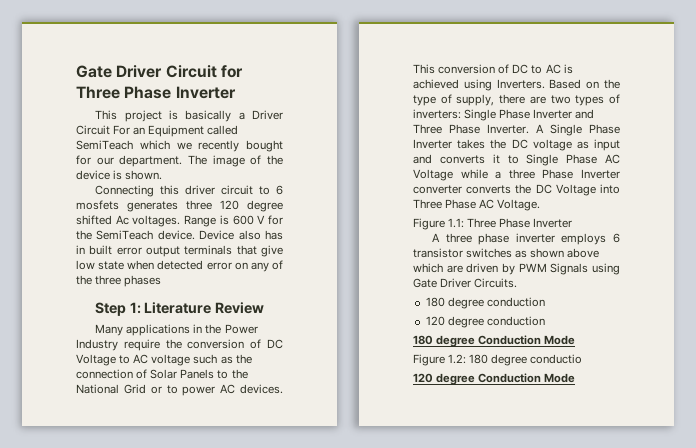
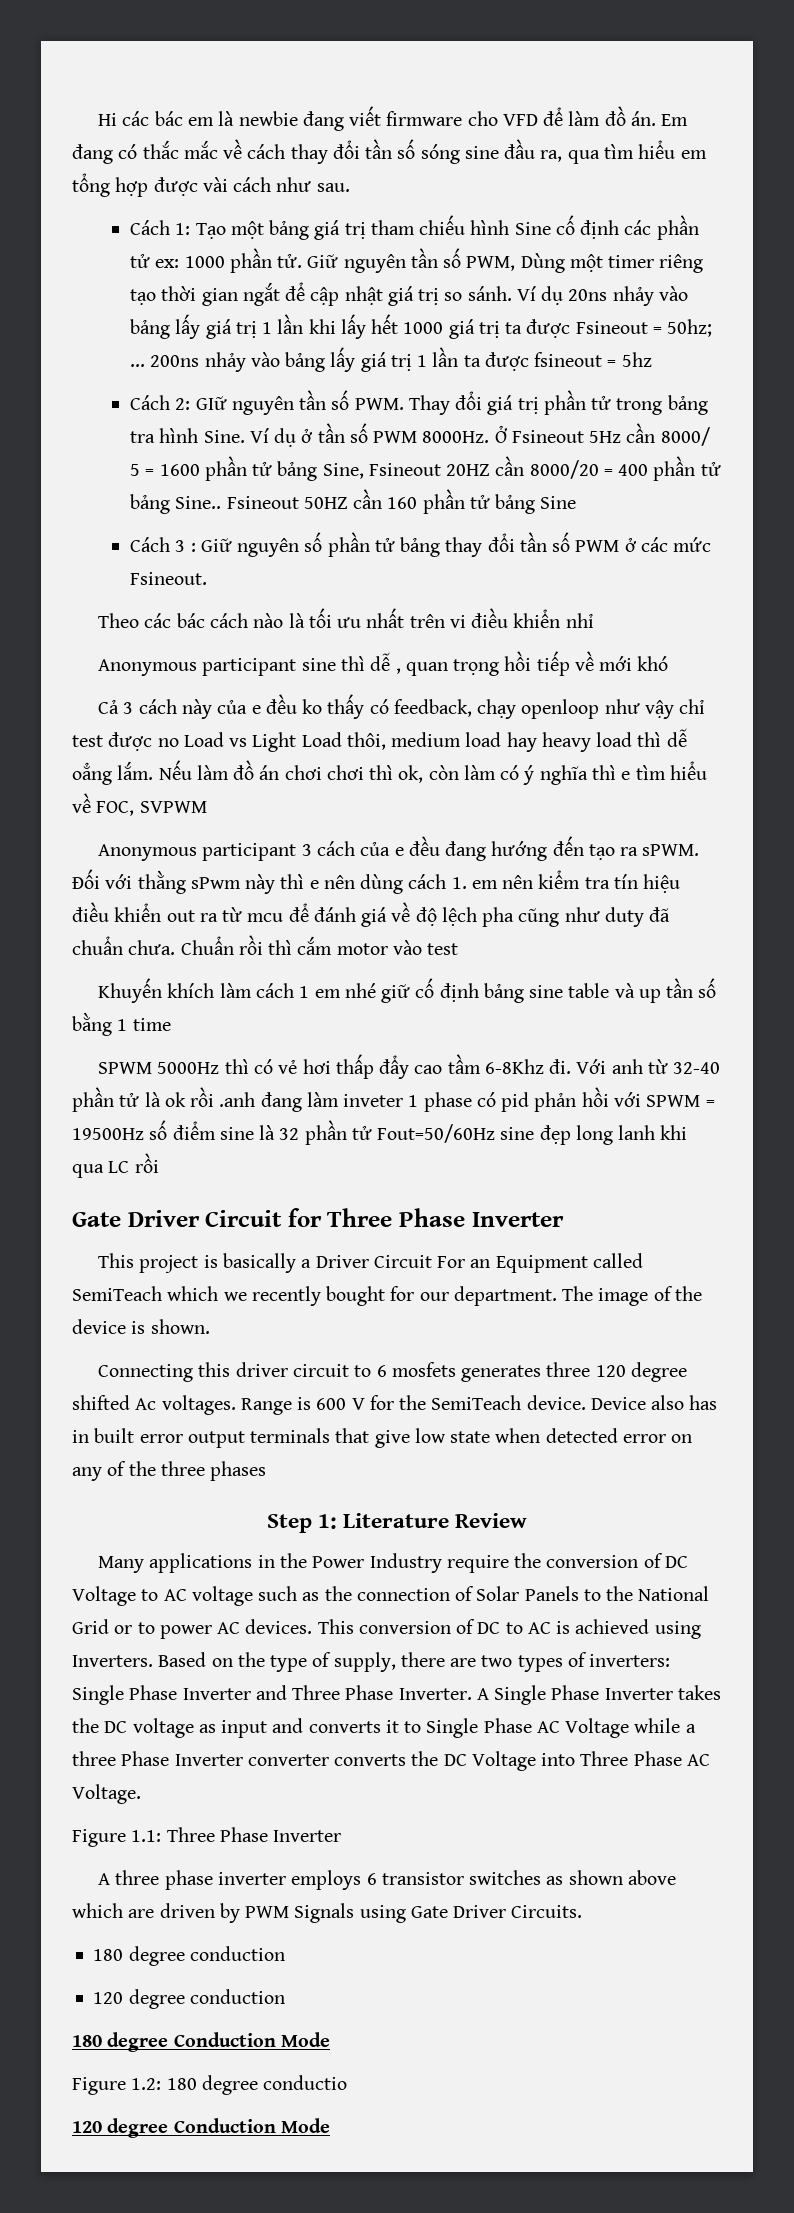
(76, 71) none -> [98,106,689,131] [72,139,707,164] [72,173,350,197] [129,215,699,240] [129,248,704,273] [129,282,688,306] [129,314,713,339] [129,347,652,372] [129,390,708,415] [129,423,710,447] [129,456,721,481] [129,489,577,514] [129,532,712,557] [129,572,207,585] [98,608,594,628] [98,651,669,676] [98,694,706,719] [72,728,687,752] [72,760,707,785] [72,793,207,816] [98,836,700,861] [72,869,681,894] [72,902,671,927] [72,935,459,955] [98,978,717,1003] [72,1012,171,1036] [98,1054,721,1079] [72,1087,715,1112] [72,1120,688,1145] [72,1153,159,1178] Hi các bác em là newbie đang viết firmware cho VFD để làm đồ án. Em đang có thắc mắc về cách thay đổi tần số sóng sine đầu ra, qua tìm hiểu em tổng hợp được vài cách như sau. // Cách 1: Tạo một bảng giá trị tham chiếu hình Sine cố định các phần tử ex: 1000 phần tử. Giữ nguyên tần số PWM, Dùng một timer riêng tạo thời gian ngắt để cập nhật giá trị so sánh. Ví dụ 20ns nhảy vào bảng lấy giá trị 1 lần khi lấy hết 1000 giá trị ta được Fsineout = 50hz; ... 200ns nhảy vào bảng lấy giá trị 1 lần ta được fsineout = 5hz // Cách 2: GIữ nguyên tần số PWM. Thay đổi giá trị phần tử trong bảng tra hình Sine. Ví dụ ở tần số PWM 8000Hz. Ở Fsineout 5Hz cần 8000/ 5 = 1600 phần tử bảng Sine, Fsineout 20HZ cần 8000/20 = 400 phần tử bảng Sine.. Fsineout 50HZ cần 160 phần tử bảng Sine // Cách 3 : Giữ nguyên số phần tử bảng thay đổi tần số PWM ở các mức Fsineout. // Theo các bác cách nào là tối ưu nhất trên vi điều khiển nhỉ // Anonymous participant sine thì dễ , quan trọng hồi tiếp về mới khó // Cả 3 cách này của e đều ko thấy có feedback, chạy openloop như vậy chỉ test được no Load vs Light Load thôi, medium load hay heavy load thì dễ oẳng lắm. Nếu làm đồ án chơi chơi thì ok, còn làm có ý nghĩa thì e tìm hiểu về FOC, SVPWM // Anonymous participant 3 cách của e đều đang hướng đến tạo ra sPWM. Đối với thằng sPwm này thì e nên dùng cách 1. em nên kiểm tra tín hiệu điều khiển out ra từ mcu để đánh giá về độ lệch pha cũng như duty đã chuẩn chưa. Chuẩn rồi thì cắm motor vào test // Khuyến khích làm cách 1 em nhé giữ cố định bảng sine table và up tần số bằng 1 time // SPWM 5000Hz thì có vẻ hơi thấp đẩy cao tầm 6-8Khz đi. Với anh từ 32-40 phần tử là ok rồi .anh đang làm inveter 1 phase có pid phản hồi với SPWM = 19500Hz số điểm sine là 32 phần tử Fout=50/60Hz sine đẹp long lanh khi qua LC rồi //

